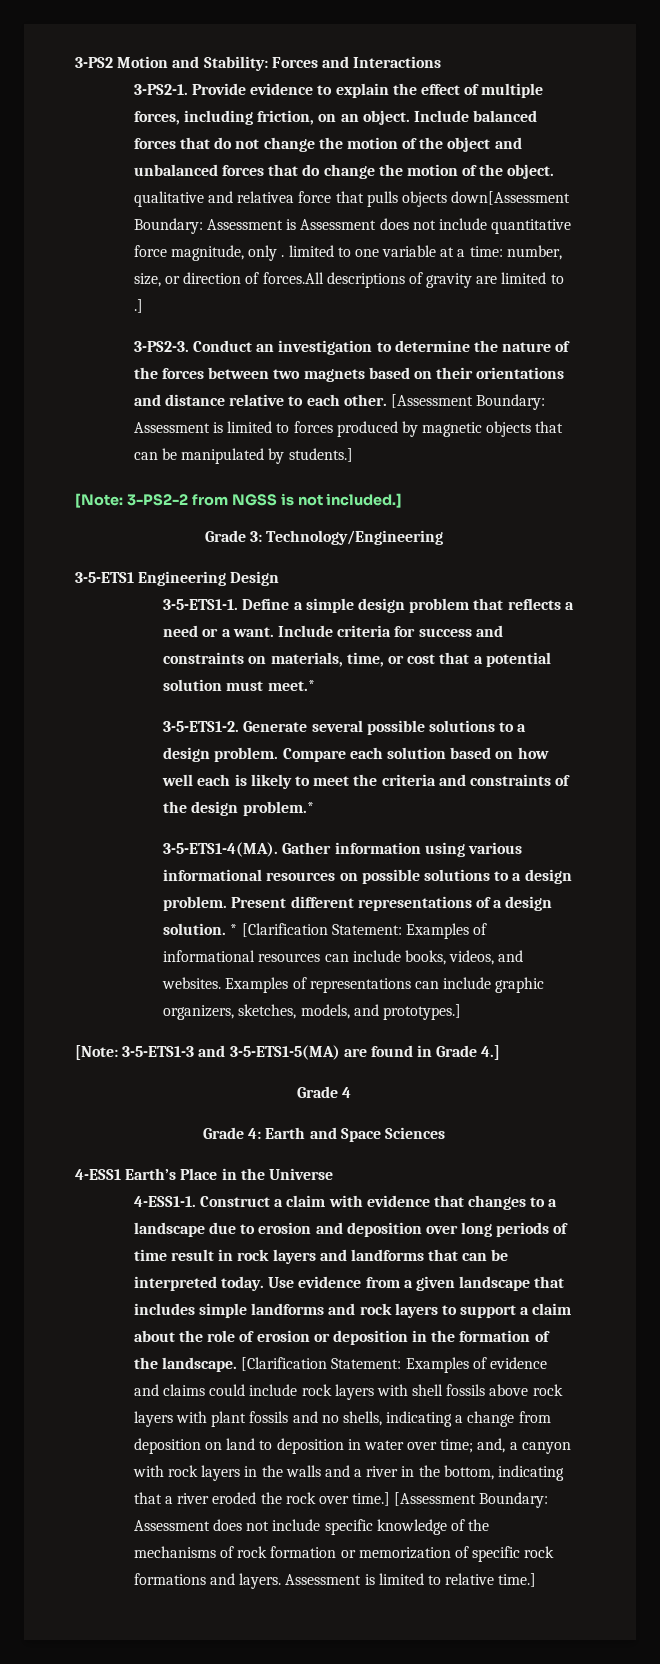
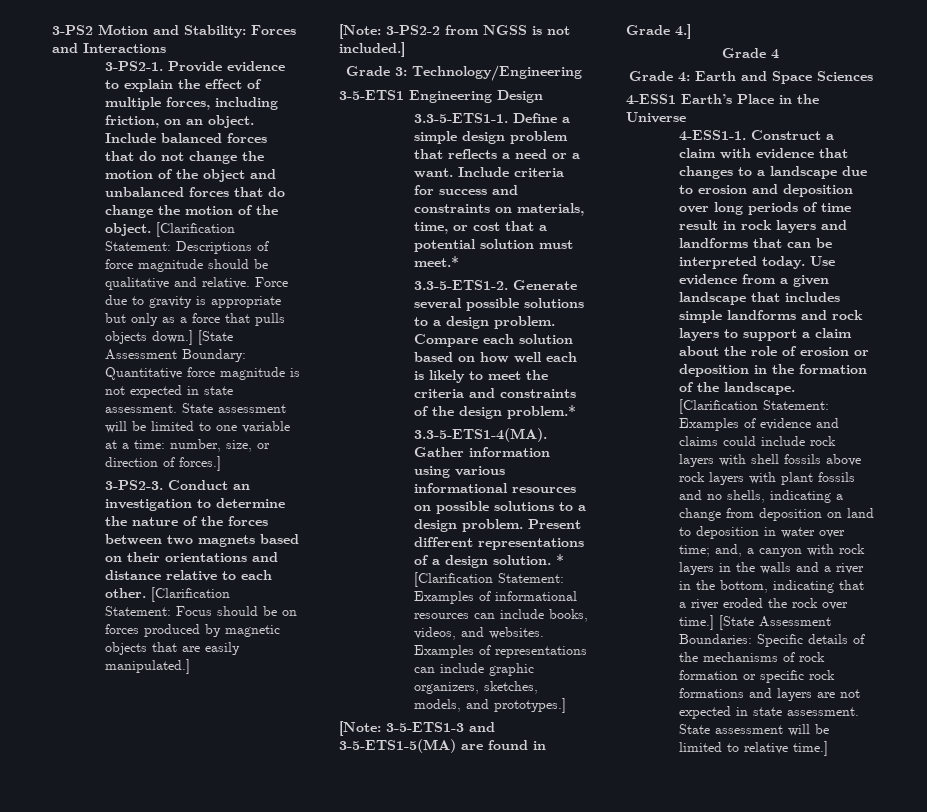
[133,191,571,207] [133,218,572,234] [133,245,285,261] qualitative and relativea force that pulls objects down[Assessment Boundary: Assessment is Assessment does not include quantitative force magnitude, only . -> [156,222,236,237] [105,241,270,254] [105,259,269,272] [105,277,289,290] [105,295,282,308] [105,313,286,326] [105,330,234,345] [105,349,247,362] [105,367,301,380] [105,385,234,398] [105,403,287,413] [105,421,147,433] [Clarification Statement: Descriptions of force magnitude should be qualitative and relative. Force due to gravity is appropriate but only as a force that pulls objects down.] [State Assessment Boundary: Quantitative force magnitude is not expected in state assessment. State assessment will be
[262,272,564,288] [133,299,143,313] forces.All descriptions of gravity are limited to .] -> [179,456,222,471] forces.]
[390,394,546,410] [133,421,290,433] [Assessment Boundary: Assessment is limited to -> [151,587,231,602] [105,606,298,616] [Clarification Statement: Focus should be on
[133,448,353,464] can be manipulated by students.] -> [182,642,241,655] [105,659,191,674] are easily manipulated.]
[163,599,239,610] 3-5-ETS1-1. -> [413,113,508,123] 3.3-5-ETS1-1.
[163,721,240,732] 3-5-ETS1-2. -> [413,280,508,290] 3.3-5-ETS1-2.
[163,842,279,857] 3-5-ETS1-4(MA). -> [413,428,547,442] 3.3-5-ETS1-4(MA).
[394,1492,549,1508] [133,1519,447,1535] [Assessment Boundary: Assessment does not include specific knowledge -> [719,615,832,630] [679,634,849,647] [State Assessment Boundaries: Specific details
[358,1546,469,1559] memorization of -> (757, 677) none
[239,1573,375,1589] layers. Assessment is -> [777,688,861,701] [679,706,860,719] [679,724,830,736] layers are not expected in state assessment. State assessment will be

